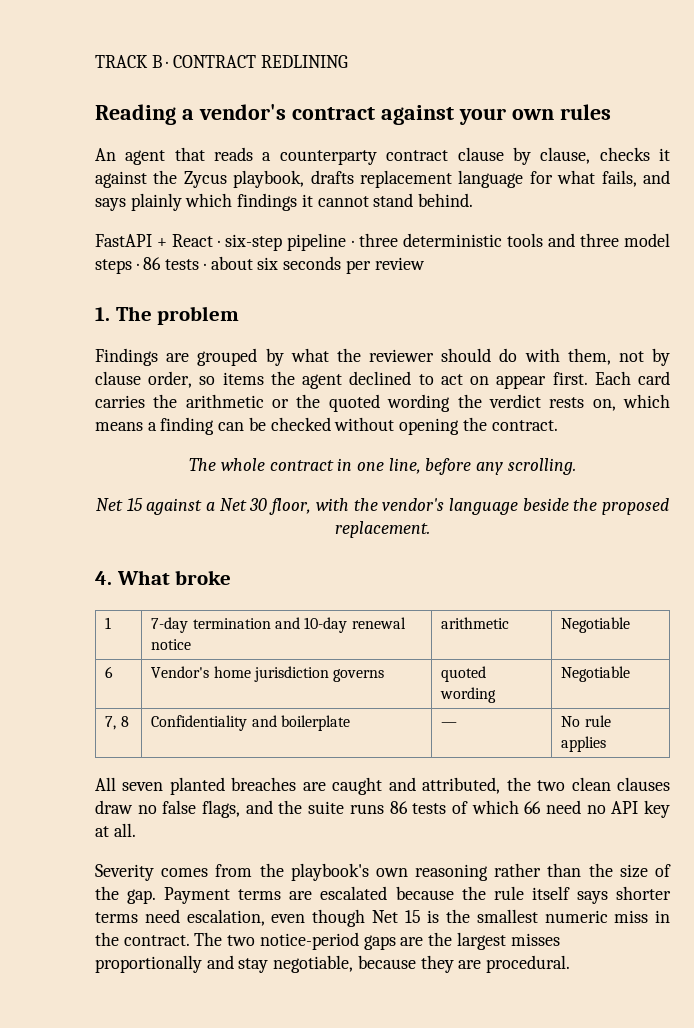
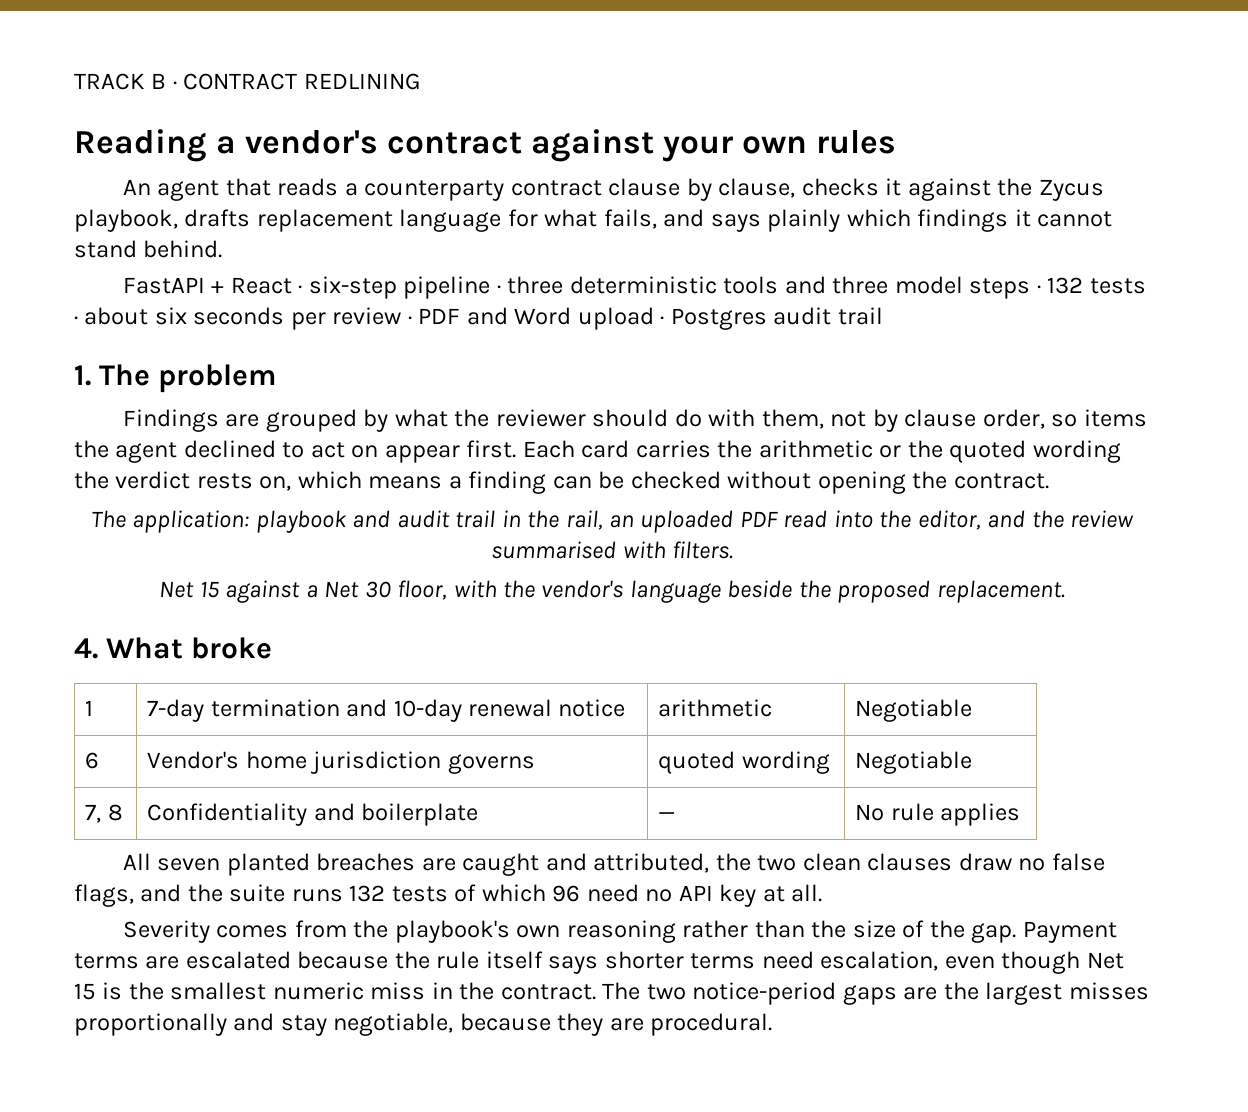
[143,257,162,270] 86 -> [1047,277,1084,294] 132
(425, 263) none -> [407,307,883,330] · PDF and Word upload · Postgres audit trail
[220,458,576,475] whole contract in one line, before any scrolling. -> [132,510,1135,533] [491,541,733,559] application: playbook and audit trail in the rail, an uploaded PDF read into the editor, and the review summarised with filters.
[389,801,408,814] 86 -> [349,885,386,902] 132
[524,801,542,814] 66 -> [552,885,581,902] 96

